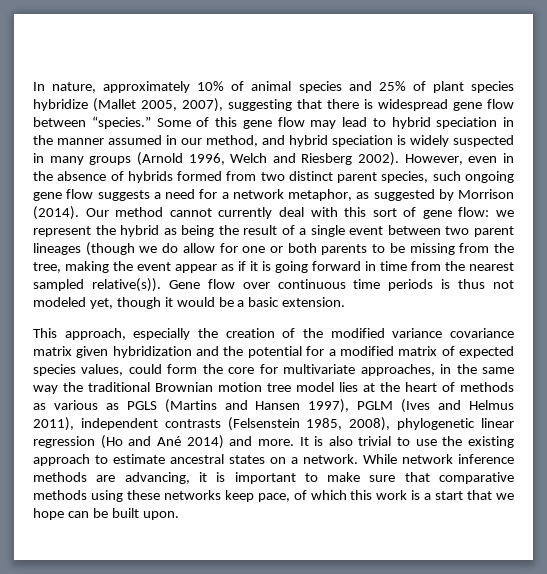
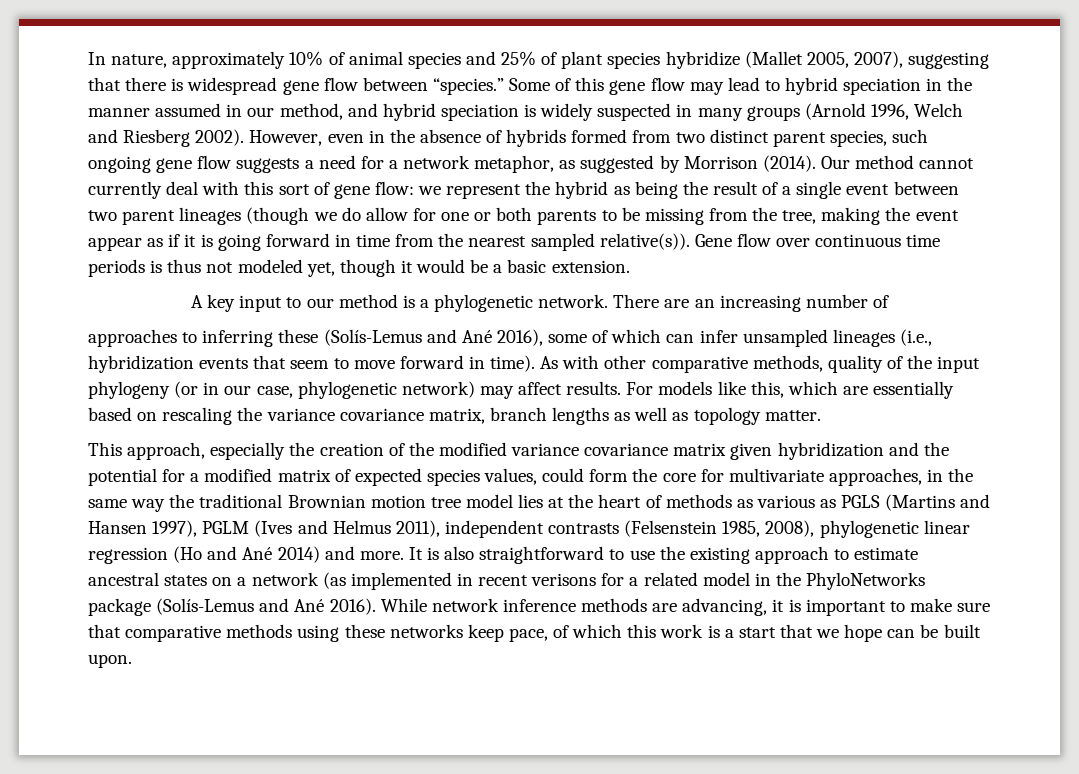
(346, 302) none -> [191,294,889,312] [88,329,932,347] [88,355,981,373] [88,381,955,399] [88,407,821,425] // A key input to our method is a phylogenetic network. There are an increasing number of // approaches to inferring these (Solís-Lemus and Ané 2016), some of which can infer unsampled lineages (i.e., hybridization events that seem to move forward in time). As with other comparative methods, quality of the input phylogeny (or in our case, phylogenetic network) may affect results. For models like this, which are essentially based on rescaling the variance covariance matrix, branch lengths as well as topology matter.
[358,436,392,446] trivial -> [479,546,605,564] straightforward
[303,454,358,464] network. -> [251,572,926,590] [88,598,376,616] network (as implemented in recent verisons for a related model in the PhyloNetworks package (Solís-Lemus and Ané 2016).

